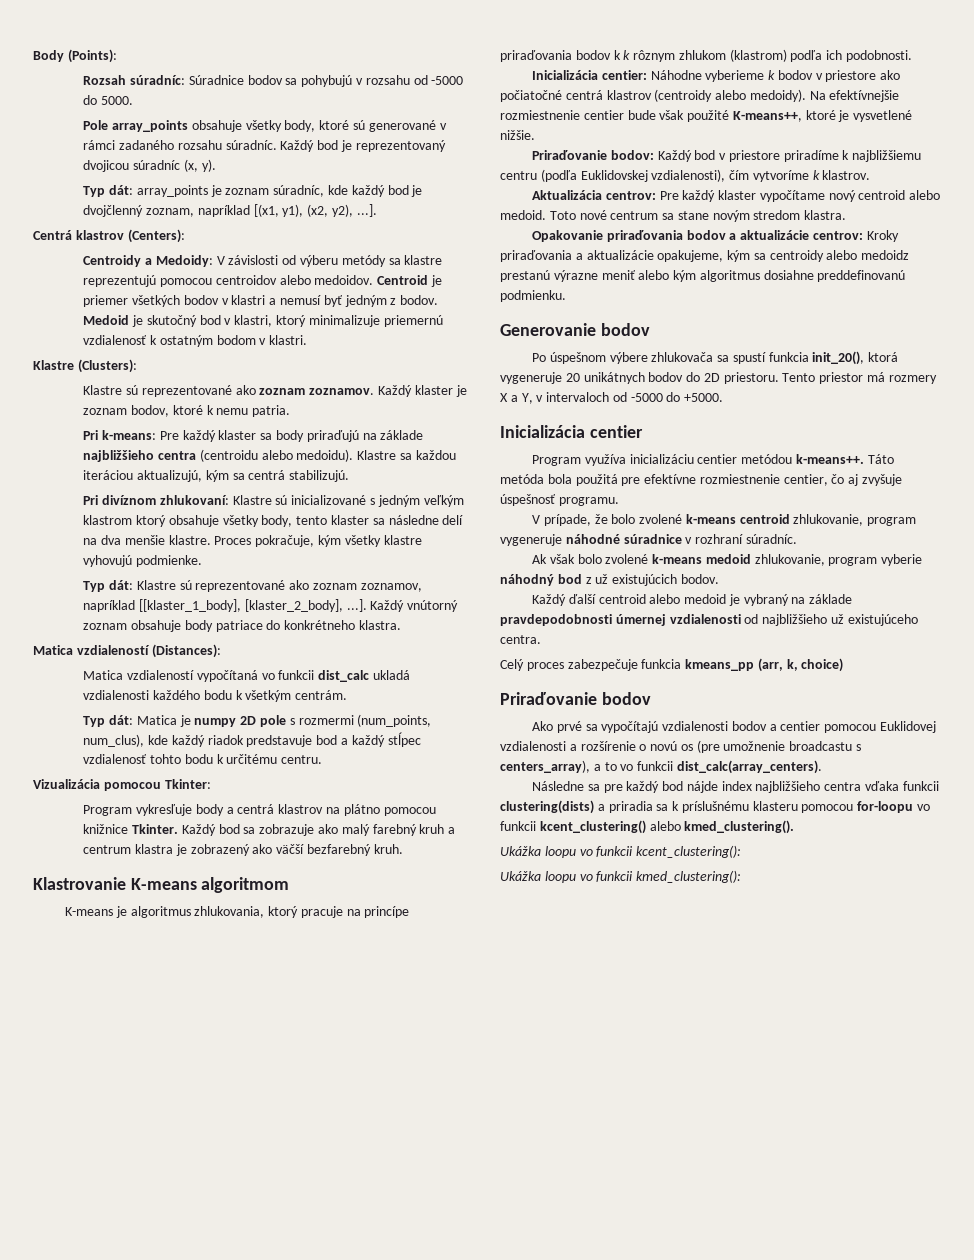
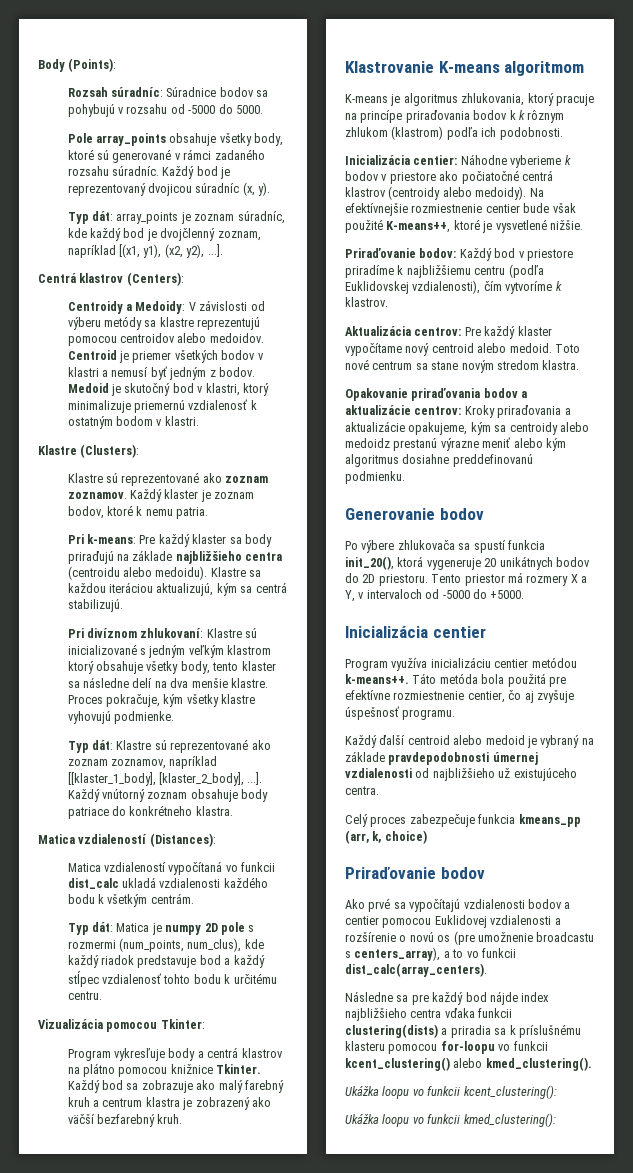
[549,352,606,364] úspešnom -> (358, 545) none
[531,514,917,526] [500,534,797,546] [531,554,923,566] [500,574,719,586] // V prípade, že bolo zvolené k-means centroid zhlukovanie, program vygeneruje náhodné súradnice v rozhraní súradníc. // Ak však bolo zvolené k-means medoid zhlukovanie, program vyberie náhodný bod z už existujúcich bodov. -> (456, 714) none

